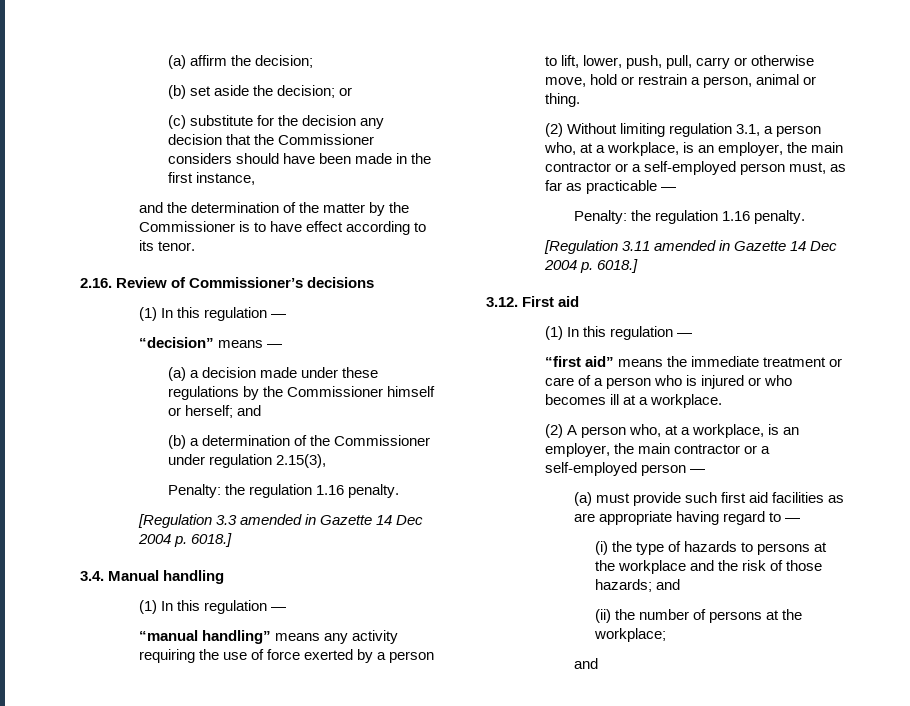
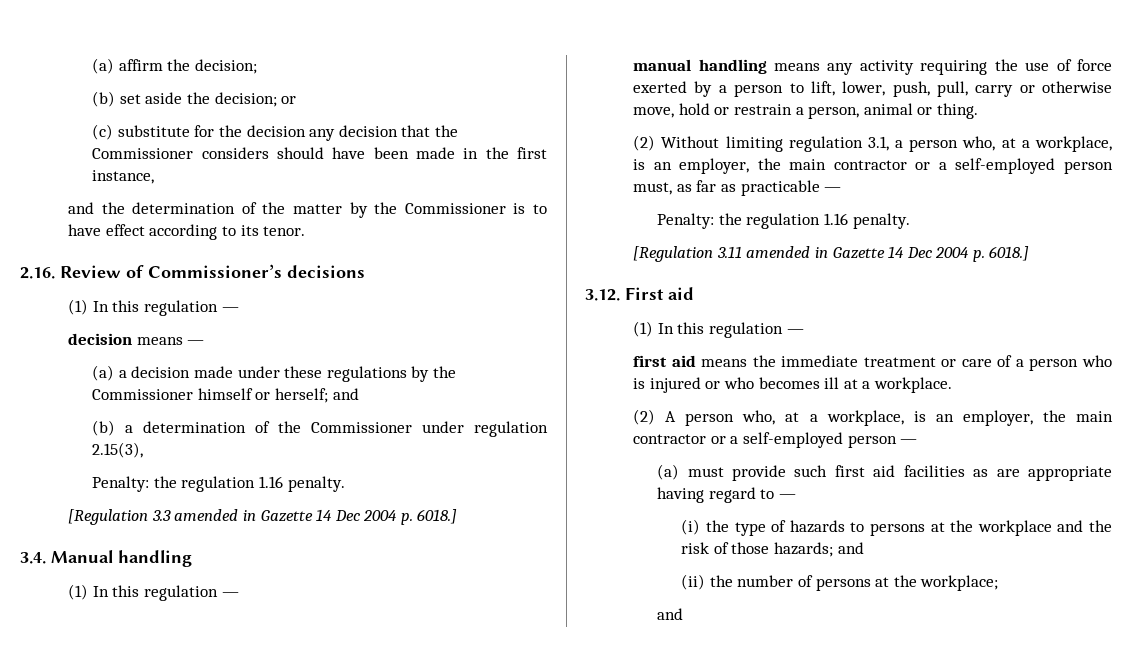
[138,337,214,348] “decision” -> [68,333,133,345] decision
[138,630,271,644] “manual handling” -> [633,59,767,74] manual handling
[544,356,614,367] “first aid” -> [633,355,696,367] first aid

